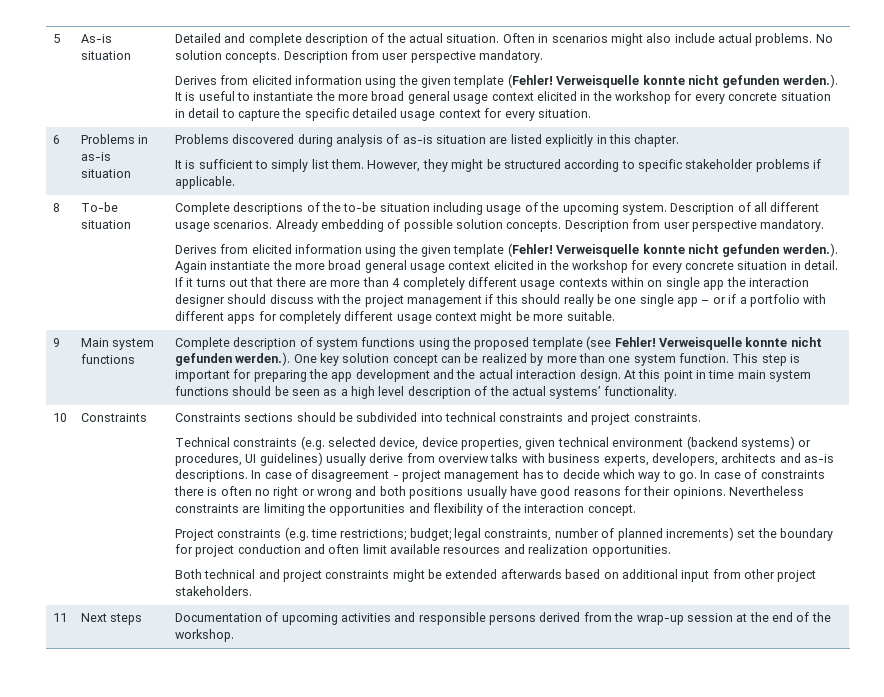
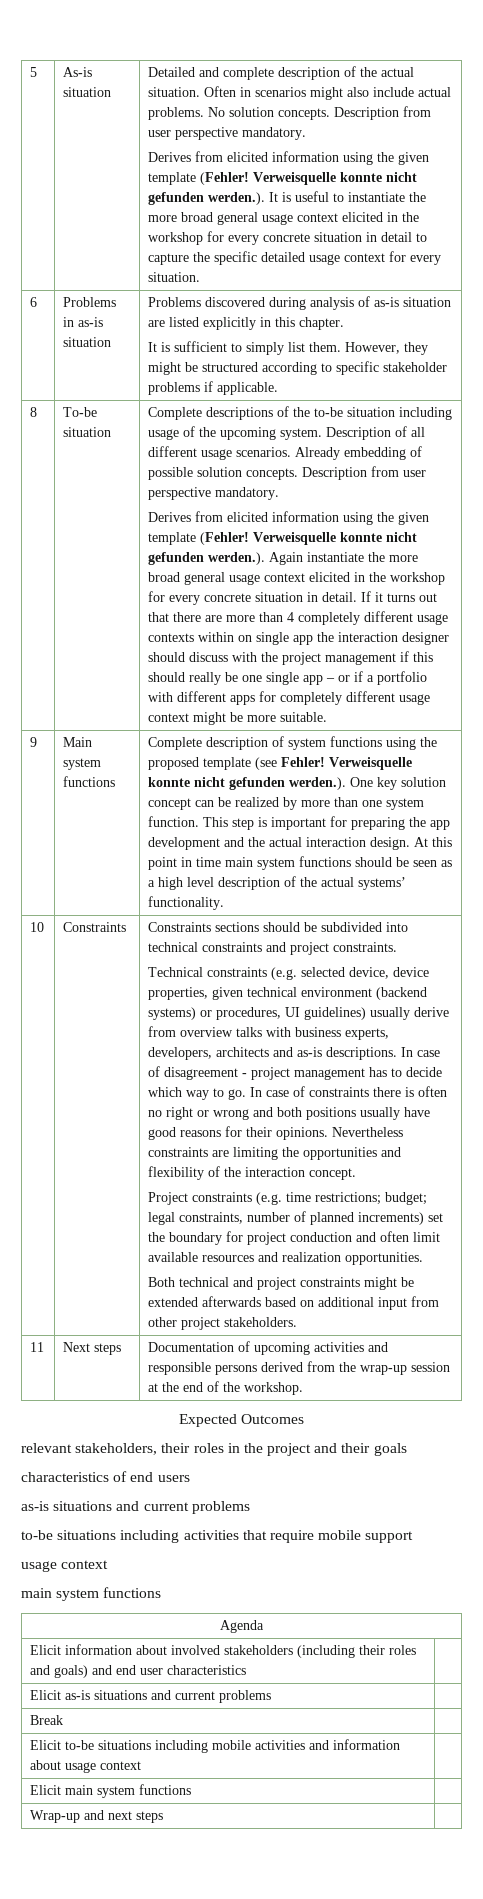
(234, 635) none -> [178,1414,305,1427] [21,1443,407,1456] [21,1471,190,1482] [21,1501,250,1514] [21,1530,414,1543] [21,1560,109,1572] [21,1587,162,1601] [220,1620,264,1633] [30,1644,417,1658] [30,1665,247,1678] [30,1690,272,1703] [30,1715,64,1725] [30,1739,401,1753] [30,1760,142,1773] [30,1784,192,1798] [30,1810,164,1823] // Expected Outcomes // relevant stakeholders, their roles in the project and their goals // characteristics of end users // as-is situations and current problems // to-be situations including activities that require mobile support // usage context // main system functions // Agenda // Elicit information about involved stakeholders (including their roles and goals) and end user characteristics | // Elicit as-is situations and current problems | // Break | // Elicit to-be situations including mobile activities and information about usage context | // Elicit main system functions | // Wrap-up and next steps |

